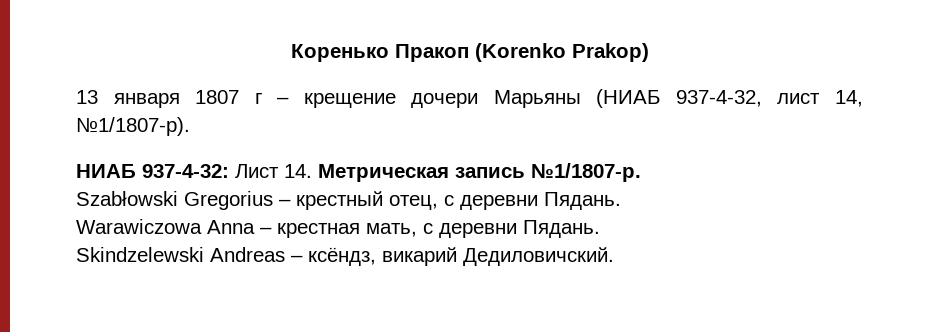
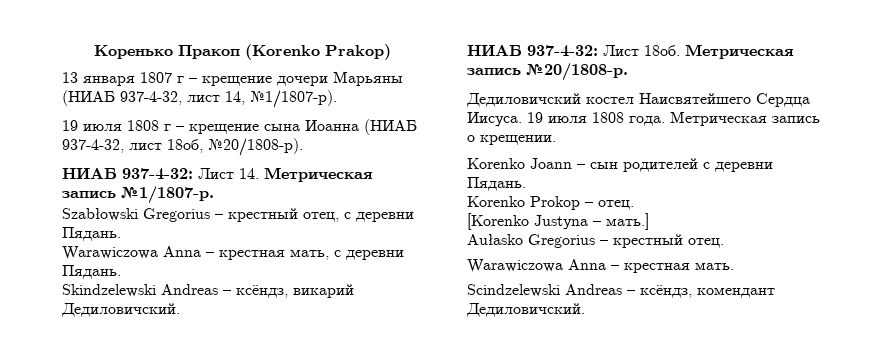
(190, 126) none -> [62,119,417,135] [62,138,303,156] // 19 июля 1808 г – крещение сына Иоанна (НИАБ 937-4-32, лист 18об, №20/1808-р).
(614, 256) none -> [467,44,794,59] [467,63,628,81] [466,93,810,107] [467,111,820,127] [467,135,556,145] [467,158,773,172] [467,177,526,191] [467,196,634,210] [467,213,649,230] [467,234,724,248] [467,259,734,273] [467,284,775,298] [466,303,585,317] // НИАБ 937-4-32: Лист 18об. Метрическая запись №20/1808-р. // Дедиловичский костел Наисвятейшего Сердца Иисуса. 19 июля 1808 года. Метрическая запись о крещении. // Korenko Joann – сын родителей с деревни Пядань. // Korenko Prokop – отец. // [Korenko Justyna – мать.] // Aułasko Gregorius – крестный отец. // Warawiczowa Anna – крестная мать. // Scindzelewski Andreas – ксёндз, комендант Дедиловичский.

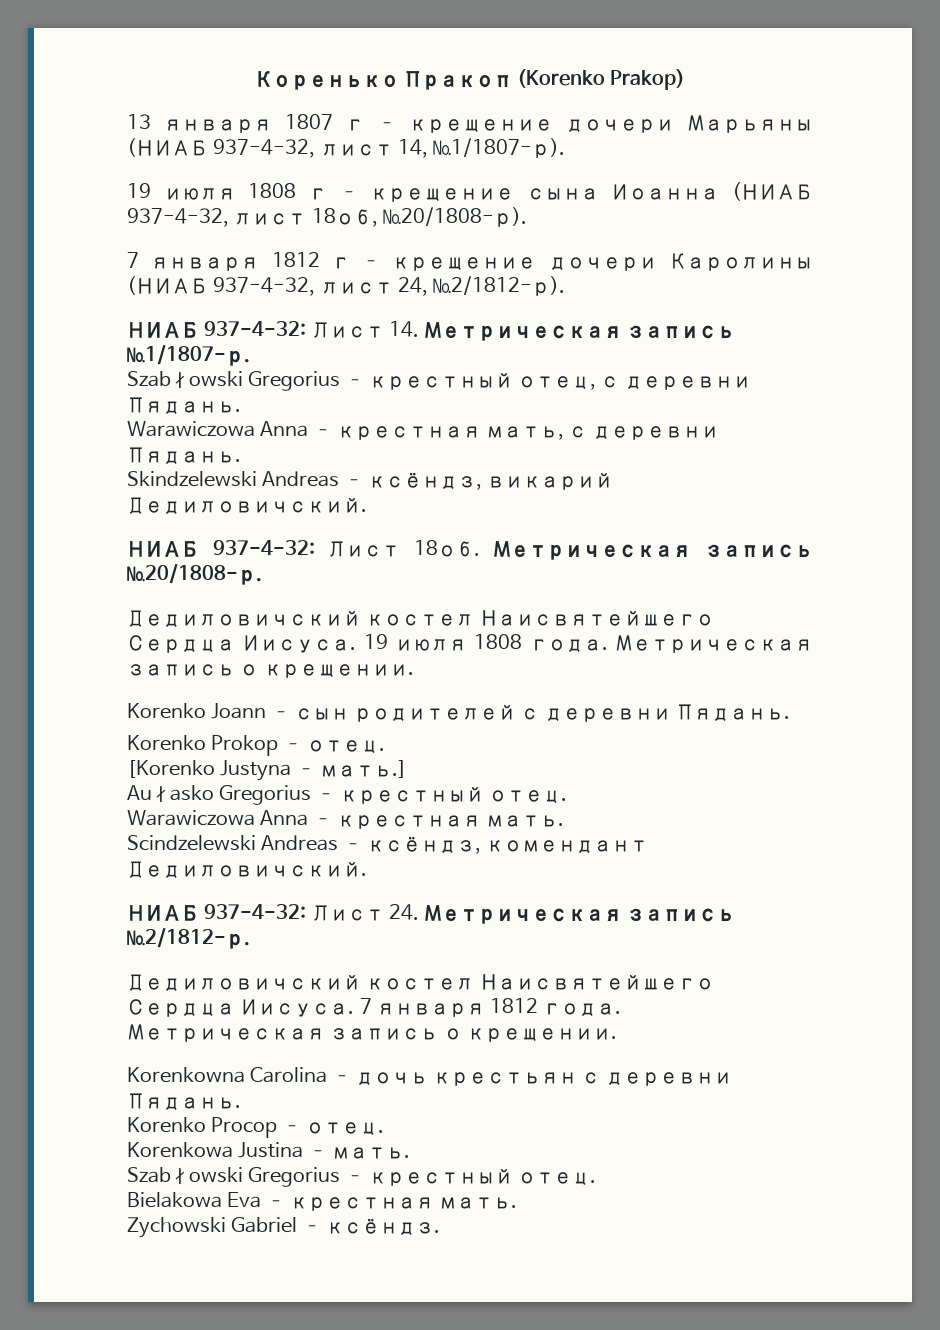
(303, 147) none -> [127,252,813,271] [127,276,566,296] // 7 января 1812 г – крещение дочери Каролины (НИАБ 937-4-32, лист 24, №2/1812-р).
(585, 310) none -> [127,904,736,924] [127,928,250,949] [127,974,714,992] [127,998,622,1017] [127,1024,617,1042] [127,1067,732,1086] [127,1093,241,1111] [127,1117,384,1138] [127,1142,410,1159] [127,1167,597,1187] [127,1192,518,1211] [127,1217,440,1238] // НИАБ 937-4-32: Лист 24. Метрическая запись №2/1812-р. // Дедиловичский костел Наисвятейшего Сердца Иисуса. 7 января 1812 года. Метрическая запись о крещении. // Korenkowna Carolina – дочь крестьян с деревни Пядань. // Korenko Procop – отец. // Korenkowa Justina – мать. // Szabłowski Gregorius – крестный отец. // Bielakowa Eva – крестная мать. // Zychowski Gabriel – ксёндз.

